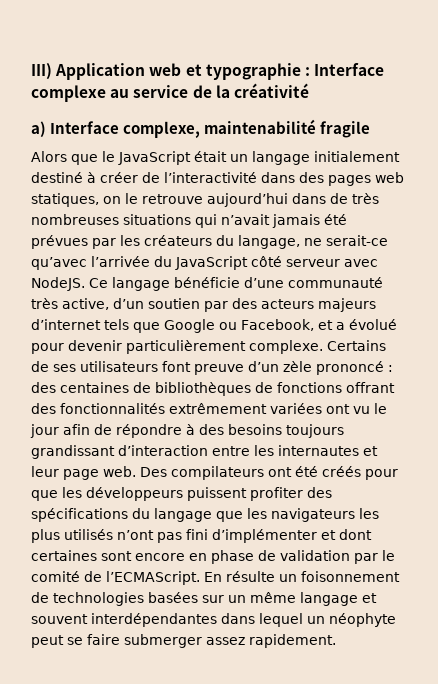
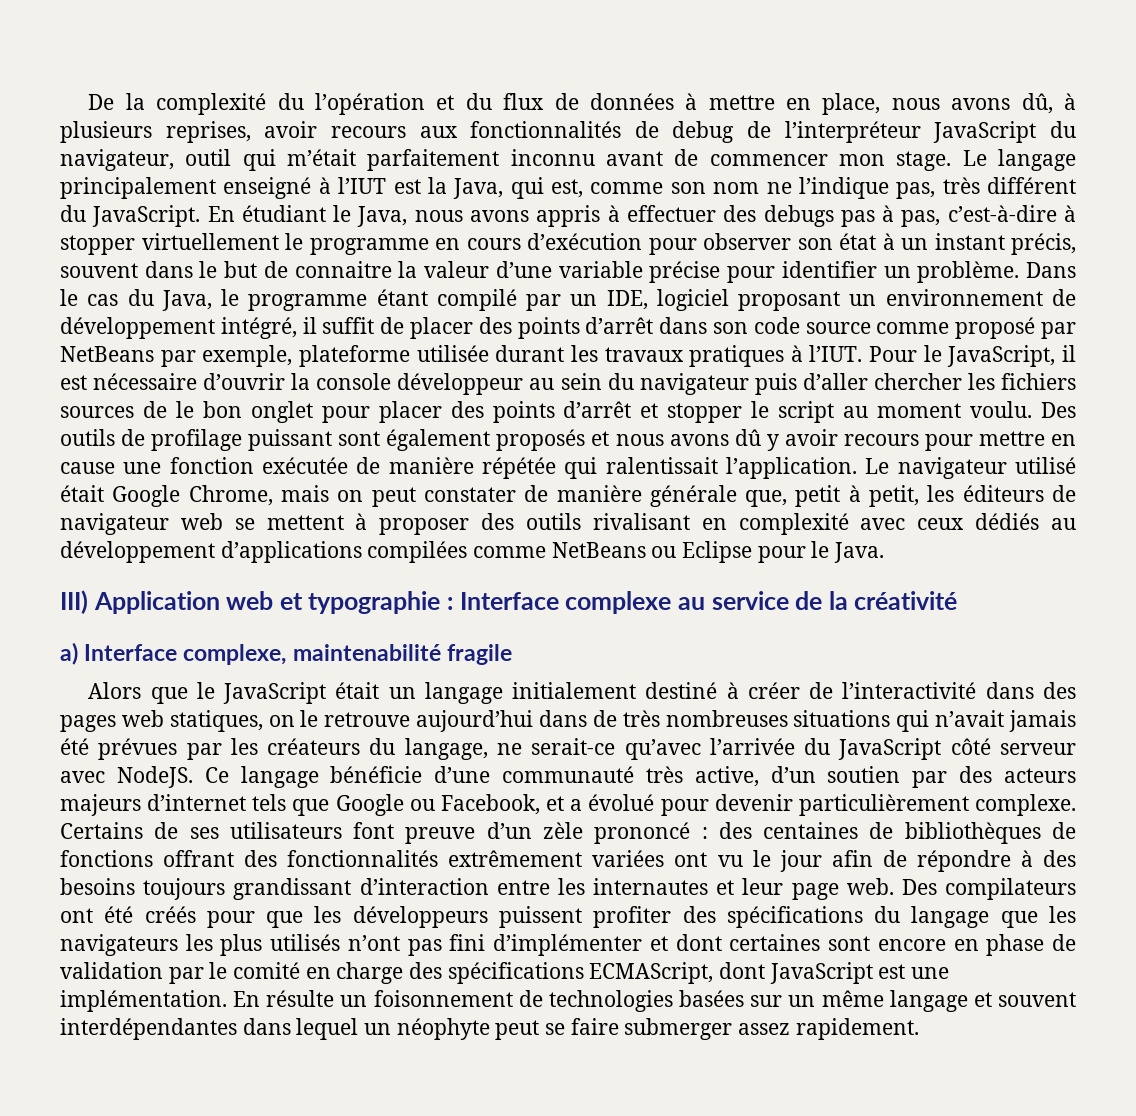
(31, 71) none -> [88,93,1077,115] [60,121,1076,143] [60,149,1077,171] [60,177,1076,199] [60,205,1076,227] [60,233,1076,255] [60,261,1076,283] [60,289,1076,311] [60,317,1076,339] [60,345,1076,367] [60,373,1076,395] [60,401,1077,423] [60,429,1076,451] [60,457,1076,479] [60,485,1076,507] [60,513,1076,535] [60,541,885,563] De la complexité du l’opération et du flux de données à mettre en place, nous avons dû, à plusieurs reprises, avoir recours aux fonctionnalités de debug de l’interpréteur JavaScript du navigateur, outil qui m’était parfaitement inconnu avant de commencer mon stage. Le langage principalement enseigné à l’IUT est la Java, qui est, comme son nom ne l’indique pas, très différent du JavaScript. En étudiant le Java, nous avons appris à effectuer des debugs pas à pas, c’est-à-dire à stopper virtuellement le programme en cours d’exécution pour observer son état à un instant précis, souvent dans le but de connaitre la valeur d’une variable précise pour identifier un problème. Dans le cas du Java, le programme étant compilé par un IDE, logiciel proposant un environnement de développement intégré, il suffit de placer des points d’arrêt dans son code source comme proposé par NetBeans par exemple, plateforme utilisée durant les travaux pratiques à l’IUT. Pour le JavaScript, il est nécessaire d’ouvrir la console développeur au sein du navigateur puis d’aller chercher les fichiers sources de le bon onglet pour placer des points d’arrêt et stopper le script au moment voulu. Des outils de profilage puissant sont également proposés et nous avons dû y avoir recours pour mettre en cause une fonction exécutée de manière répétée qui ralentissait l’application. Le navigateur utilisé était Google Chrome, mais on peut constater de manière générale que, petit à petit, les éditeurs de navigateur web se mettent à proposer des outils rivalisant en complexité avec ceux dédiés au développement d’applications compilées comme NetBeans ou Eclipse pour le Java. //
[84,571,200,585] de l’ECMAScript. -> [305,962,950,984] [60,990,227,1012] en charge des spécifications ECMAScript, dont JavaScript est une implémentation.

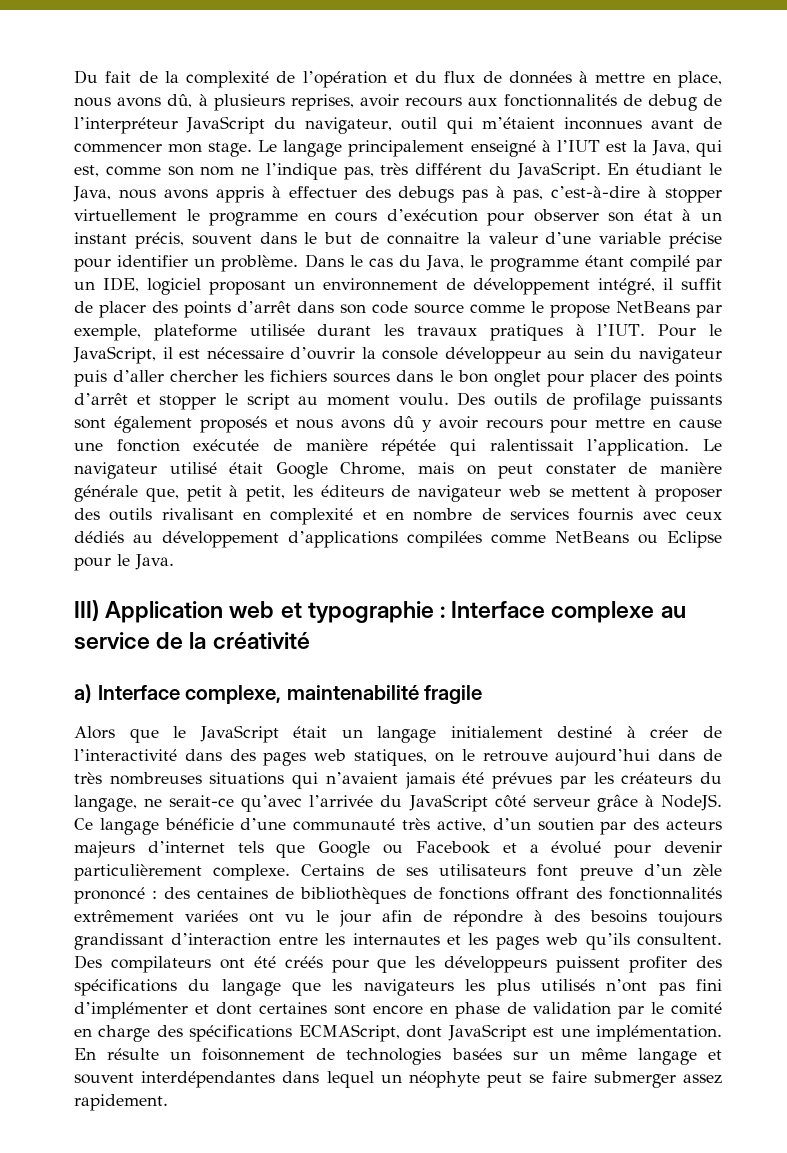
[88,94,115,110] De -> [74,70,158,84] Du fait de
[277,93,304,110] du -> [276,71,296,83] de
[287,149,595,171] m’était parfaitement inconnu -> [481,117,642,130] m’étaient inconnues
[955,317,1076,339] proposé par -> [531,301,610,318] le propose
[142,401,167,418] de -> [396,370,434,382] dans
[248,429,333,451] puissant -> [650,393,722,410] puissants
(849, 524) none -> [362,508,634,521] et en nombre de services fournis
[935,710,1005,727] n’avait -> [325,772,398,784] n’avaient
[60,771,105,783] avec -> [596,794,654,812] grâce à
[440,794,540,815] Facebook, -> [415,841,490,854] Facebook
[742,878,894,900] leur page web. -> [468,933,722,950] les pages web qu’ils consultent.

